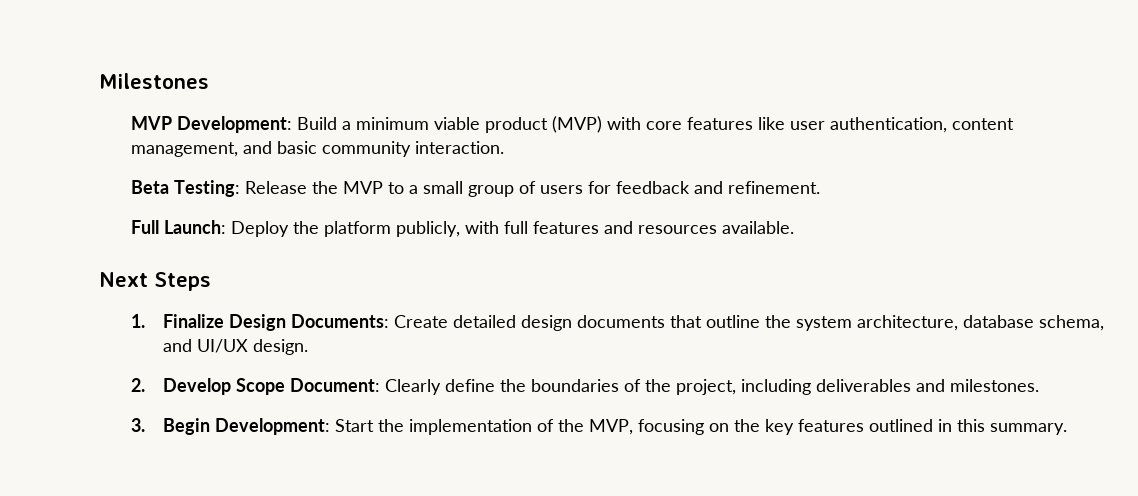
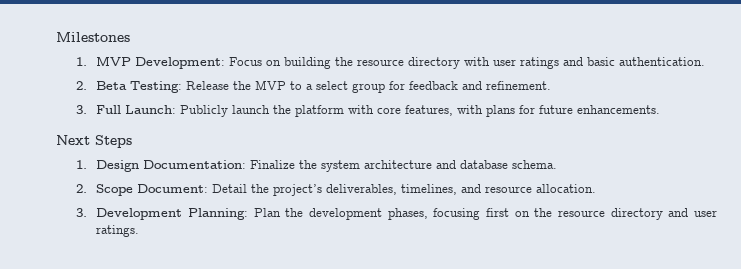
(209, 81) none -> [76,57,88,66] 1.
[297,116,1015,133] [131,141,505,157] Build a minimum viable product (MVP) with core features like user authentication, content management, and basic community interaction. // -> [229,57,706,69] [76,81,88,90] Focus on building the resource directory with user ratings and basic authentication. // 2.
[423,181,584,197] small group of users -> [316,81,386,93] select group
(821, 187) none -> [76,105,88,114] 3.
[231,221,795,237] [99,272,211,291] [131,314,1105,331] [163,339,309,355] [131,378,232,395] Deploy the platform publicly, with full features and resources available. // Next Steps // 1. Finalize Design Documents: Create detailed design documents that outline the system architecture, database schema, and UI/UX design. // 2. Develop -> [180,105,661,117] [56,135,132,148] [76,160,558,172] [76,184,88,193] Publicly launch the platform with core features, with plans for future enhancements. // Next Steps // 1. Design Documentation: Finalize the system architecture and database schema. // 2.
[385,379,1040,395] [131,418,1068,435] Clearly define the boundaries of the project, including deliverables and milestones. // 3. Begin Development: Start the implementation of the MVP, focusing on the key features outlined in this summary. -> [212,184,597,196] [76,208,718,220] [96,225,140,237] Detail the project’s deliverables, timelines, and resource allocation. // 3. Development Planning: Plan the development phases, focusing first on the resource directory and user ratings.

